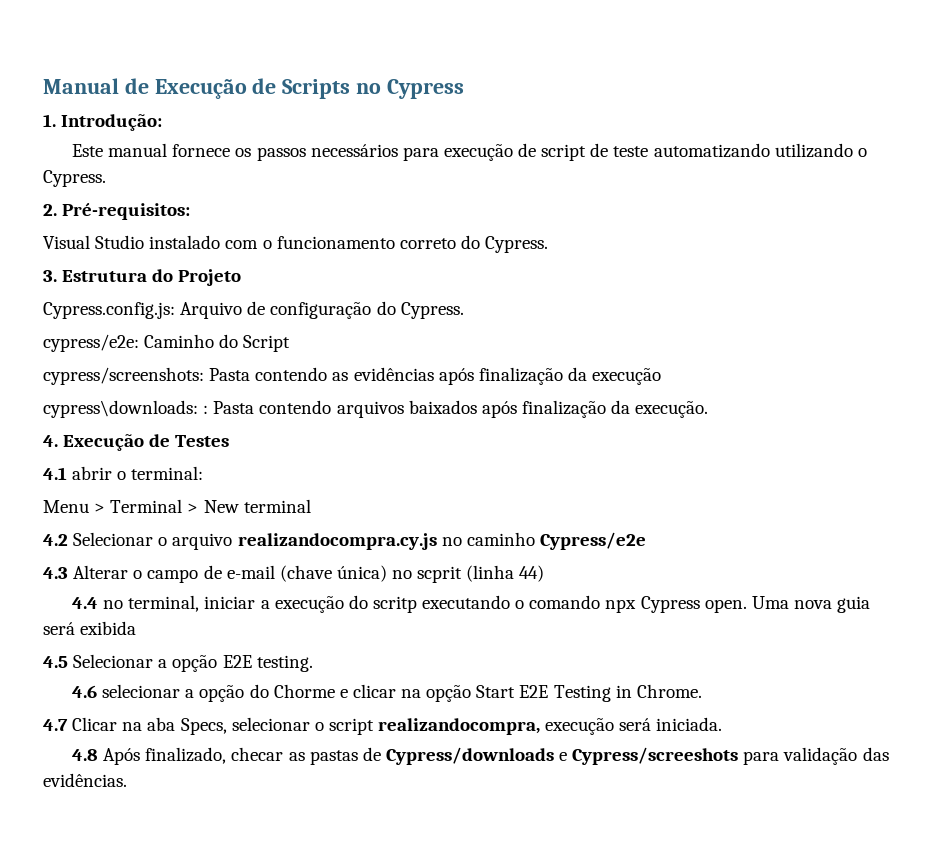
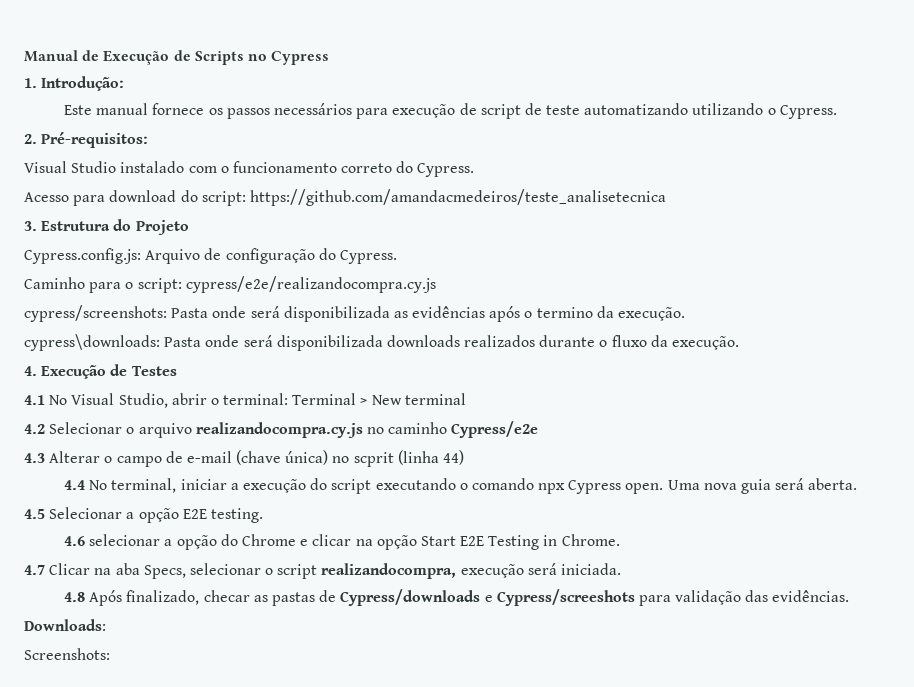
(549, 244) none -> [24,189,666,206] // Acesso para download do script: https://github.com/amandacmedeiros/teste_analisetecnica
[43,334,291,352] [43,367,662,385] [43,400,606,418] cypress/e2e: Caminho do Script // cypress/screenshots: Pasta contendo as evidências após finalização da execução // cypress\downloads: : Pasta contendo arquivos baixados após finalização -> [24,276,436,293] [24,305,686,322] [24,334,647,351] Caminho para o script: cypress/e2e/realizandocompra.cy.js // cypress/screenshots: Pasta onde será disponibilizada as evidências após o termino da execução. // cypress\downloads: Pasta onde será disponibilizada downloads realizados durante o fluxo
(67, 473) none -> [49,393,168,408] No Visual Studio,
[43,500,106,513] // Menu > -> (289, 399) none
[103,600,124,609] no -> [89,480,108,490] No
[372,596,417,613] scritp -> [331,479,372,494] script
[80,621,137,635] exibida -> [808,478,858,490] aberta.
[273,684,335,698] Chorme -> [241,534,296,546] Chrome
(127, 780) none -> [24,619,106,631] [24,648,110,660] // Downloads: // Screenshots:

